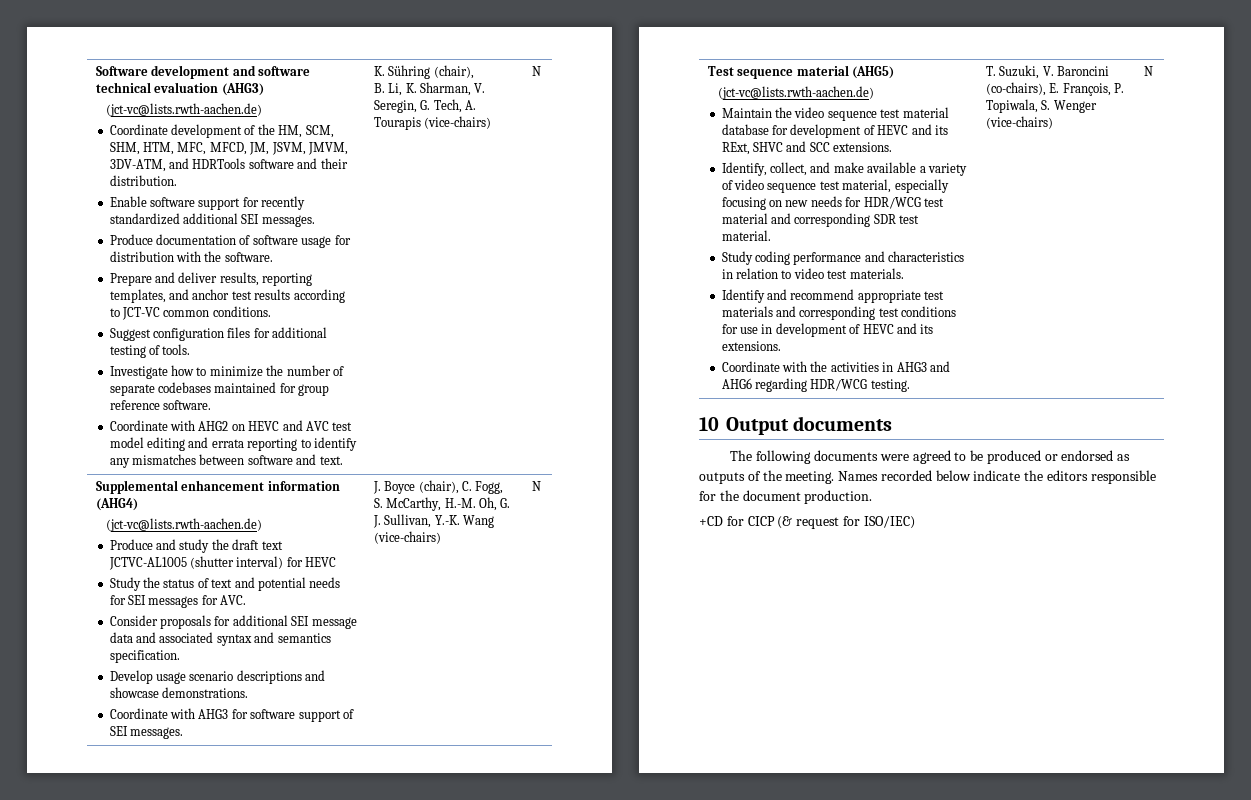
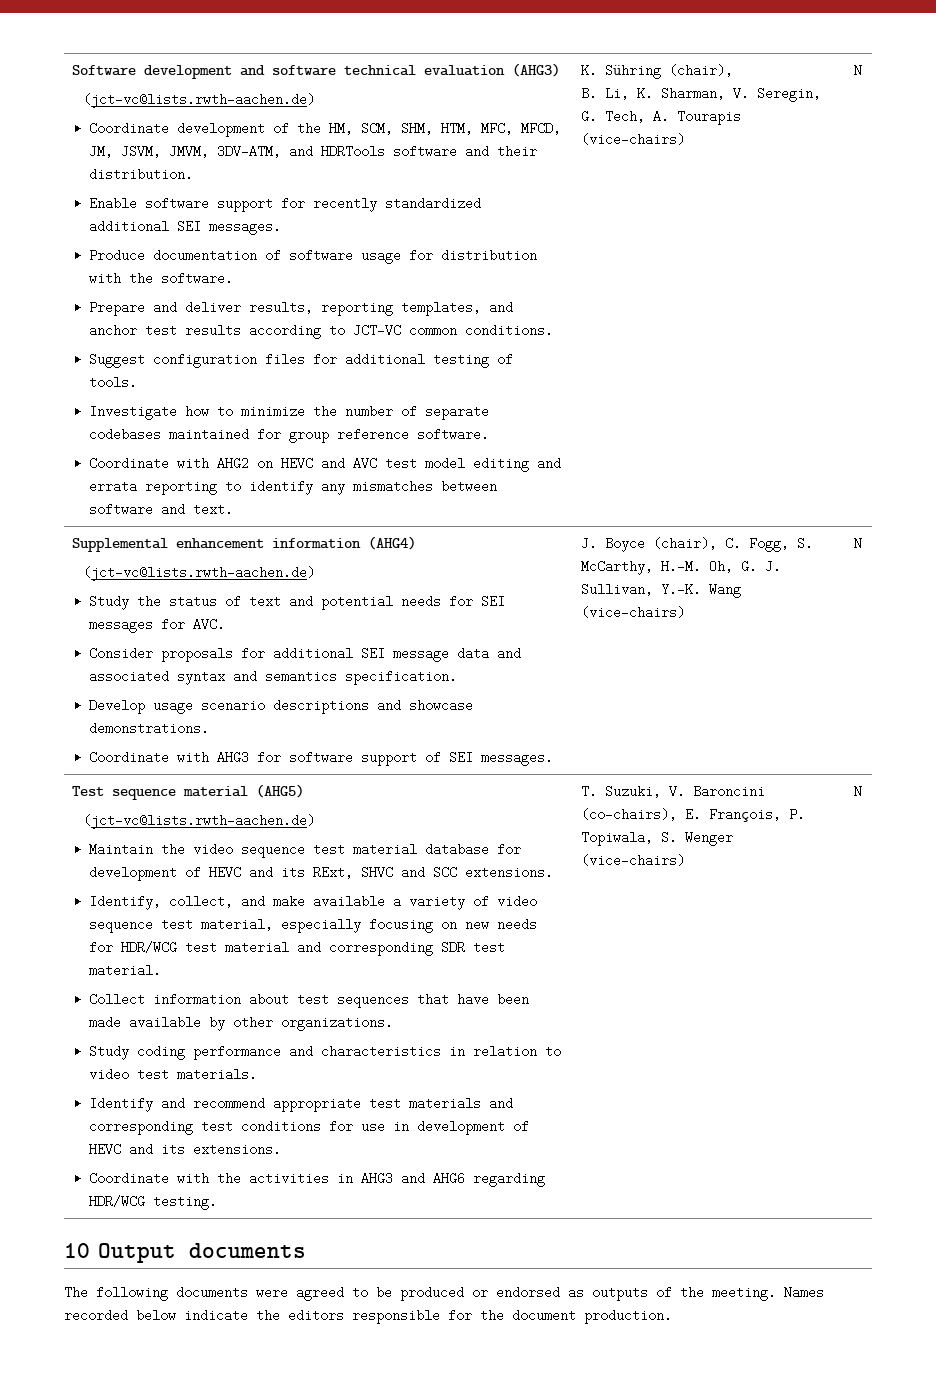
[109,539,283,553] [108,556,337,570] // Produce and study the draft text JCTVC-AL1005 (shutter interval) for HEVC -> (315, 573) none
(771, 235) none -> [88,993,529,1008] [88,1016,393,1031] // Collect information about test sequences that have been made available by other organizations.
[699,516,915,529] // +CD for CICP (& request for ISO/IEC) -> (672, 1316) none

